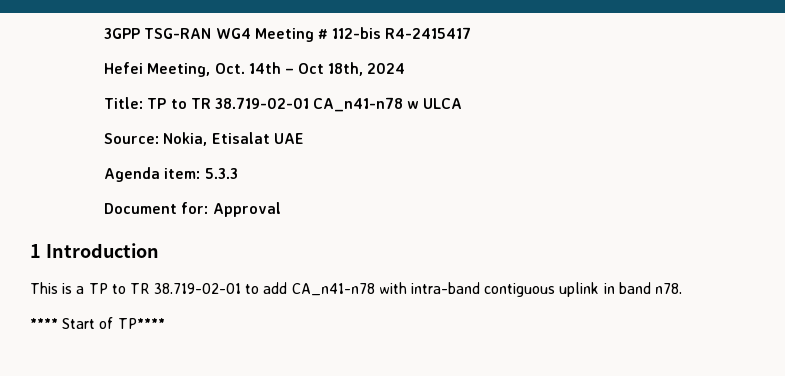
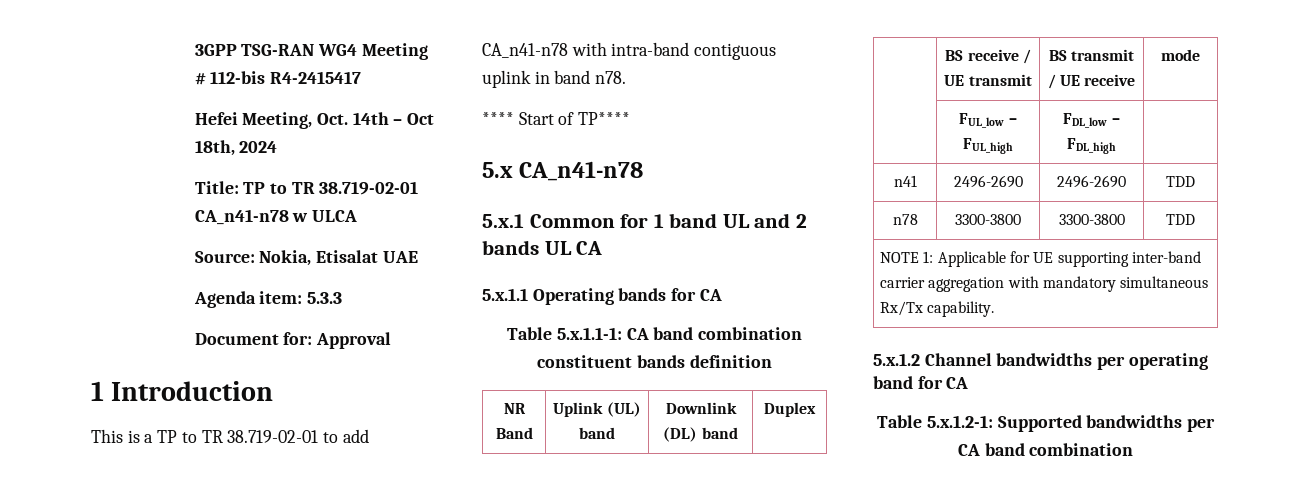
(165, 323) none -> [482,161,644,181] [482,213,807,228] [482,240,603,255] [482,288,722,305] [507,327,802,340] [537,355,772,368] [503,403,526,414] [495,427,533,439] [553,402,641,417] [579,427,615,439] [665,402,737,414] [663,427,738,442] [764,402,816,417] [945,49,1031,64] [944,74,1032,86] [1048,49,1135,61] [1047,74,1136,89] [1161,49,1200,61] [959,113,1017,128] [963,138,1013,154] [1063,113,1120,128] [1067,138,1116,154] [893,175,917,187] [953,175,1023,188] [1057,175,1126,188] [1166,176,1195,187] [892,214,918,225] [955,214,1021,225] [1058,214,1125,225] [1166,214,1195,225] [880,251,1202,267] [880,276,1209,292] [880,301,995,317] [873,353,1208,370] [873,376,969,389] [877,415,1215,432] [957,443,1134,456] // 5.x CA_n41-n78 // 5.x.1 Common for 1 band UL and 2 bands UL CA // 5.x.1.1 Operating bands for CA // Table 5.x.1.1-1: CA band combination constituent bands definition // NR Band | Uplink (UL) band | Downlink (DL) band | Duplex // | BS receive / UE transmit | BS transmit / UE receive | mode // | FUL_low – FUL_high | FDL_low – FDL_high | // n41 | 2496-2690 | 2496-2690 | TDD // n78 | 3300-3800 | 3300-3800 | TDD // NOTE 1: Applicable for UE supporting inter-band carrier aggregation with mandatory simultaneous Rx/Tx capability. // 5.x.1.2 Channel bandwidths per operating band for CA // Table 5.x.1.2-1: Supported bandwidths per CA band combination

